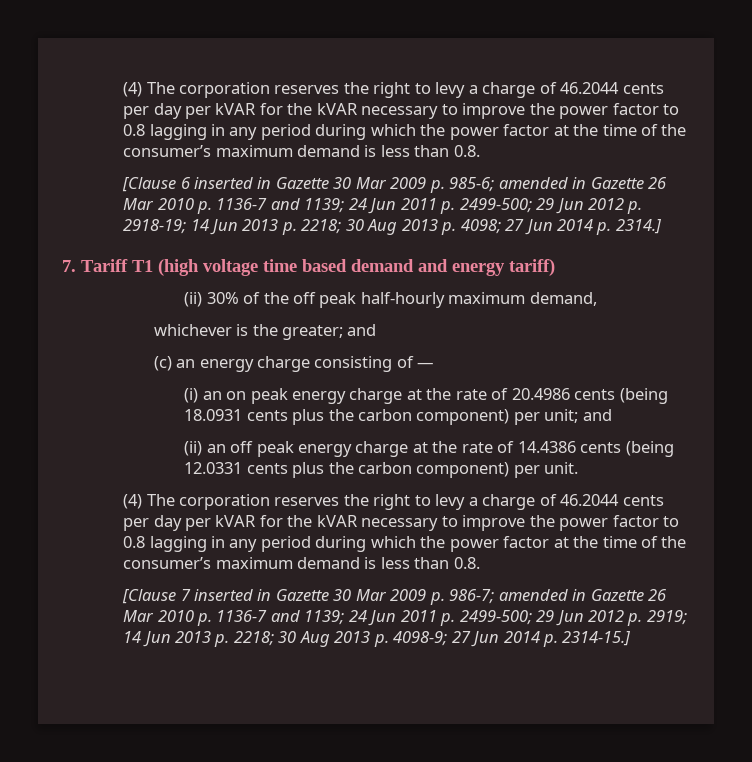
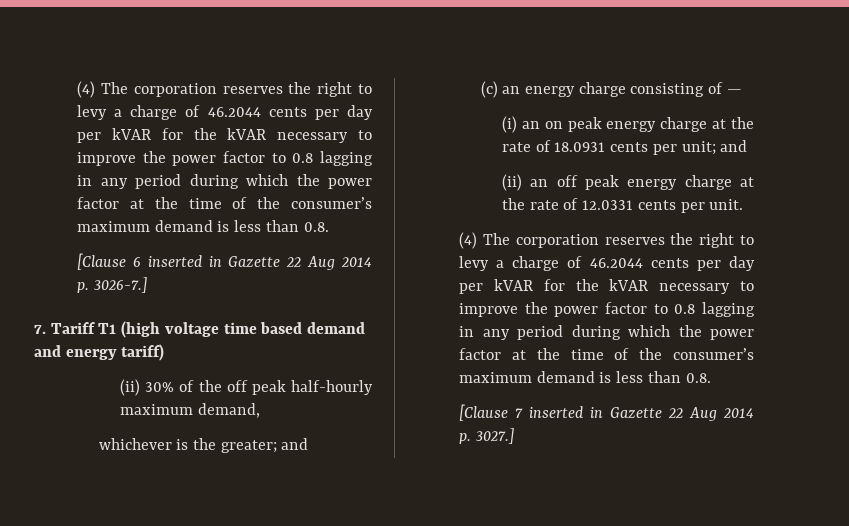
[333,177,667,193] [123,198,643,214] [123,219,662,235] 30 Mar 2009 p. 985-6; amended in Gazette 26 Mar 2010 p. 1136-7 and 1139; 24 Jun 2011 p. 2499-500; 29 Jun 2012 p. 2918-19; 14 Jun 2013 p. 2218; 30 Aug 2013 p. 4098; 27 Jun 2014 p. 2314.] -> [286,256,372,270] [76,277,147,293] 22 Aug 2014 p. 3026-7.]
[511,388,668,404] [184,409,510,425] 20.4986 cents (being 18.0931 cents plus the carbon component) -> [554,142,649,152] 18.0931 cents
[517,441,674,457] [184,462,510,478] 14.4386 cents (being 12.0331 cents plus the carbon component) -> [582,200,676,210] 12.0331 cents
[333,589,667,605] [123,610,687,626] [123,631,632,647] 30 Mar 2009 p. 986-7; amended in Gazette 26 Mar 2010 p. 1136-7 and 1139; 24 Jun 2011 p. 2499-500; 29 Jun 2012 p. 2919; 14 Jun 2013 p. 2218; 30 Aug 2013 p. 4098-9; 27 Jun 2014 p. 2314-15.] -> [667,407,754,421] [458,428,514,444] 22 Aug 2014 p. 3027.]

